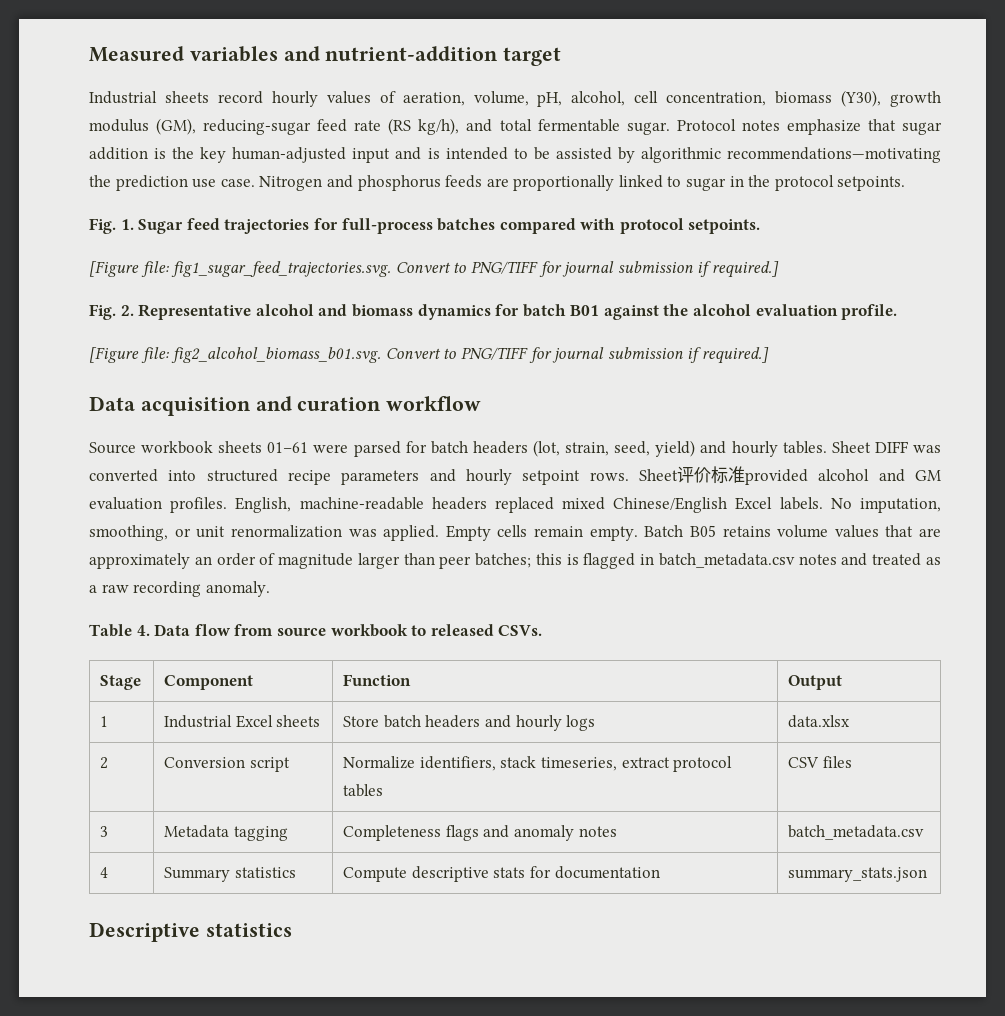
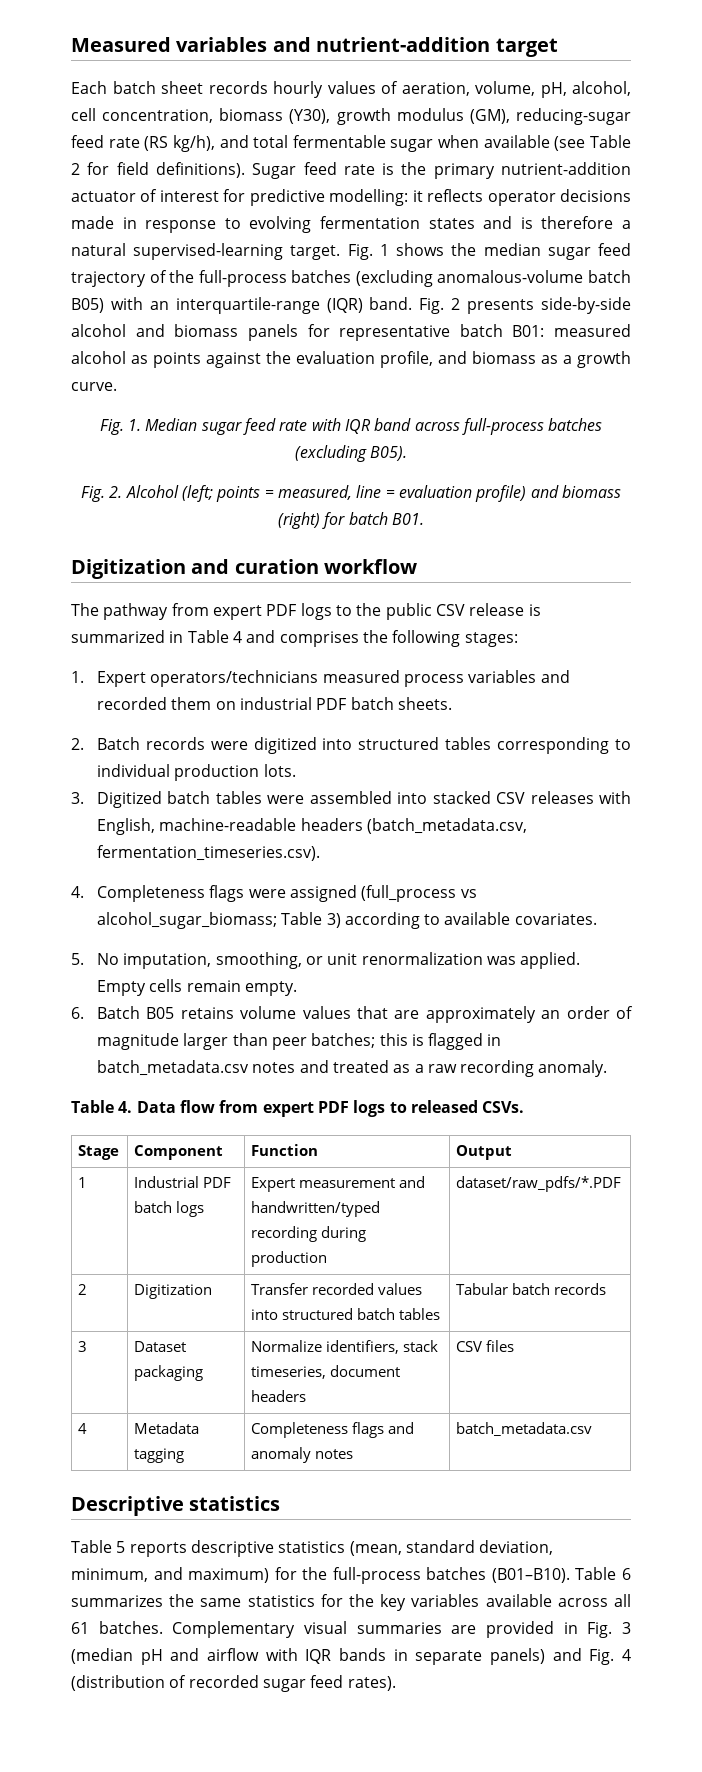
[89,91,263,104] Industrial sheets record -> [71,81,268,94] Each batch sheet records
[626,119,943,135] [89,147,941,163] [89,175,906,191] [89,218,761,234] [89,261,779,278] [89,304,898,320] [89,347,769,364] [89,396,482,416] [89,440,941,457] [89,466,941,485] [89,497,823,513] sugar. Protocol notes emphasize that sugar addition is the key human-adjusted input and is intended to be assisted by algorithmic recommendations—motivating the prediction use case. Nitrogen and phosphorus feeds are proportionally linked to sugar in the protocol setpoints. // Fig. 1. Sugar feed trajectories for full-process batches compared with protocol setpoints. // [Figure file: fig1_sugar_feed_trajectories.svg. Convert to PNG/TIFF for journal submission if required.] // Fig. 2. Representative alcohol and biomass dynamics for batch B01 against the alcohol evaluation profile. // [Figure file: fig2_alcohol_biomass_b01.svg. Convert to PNG/TIFF for journal submission if required.] // Data acquisition and curation workflow // Source workbook sheets 01–61 were parsed for batch headers (lot, strain, seed, yield) and hourly tables. Sheet DIFF was converted into structured recipe parameters and hourly setpoint rows. Sheet评价标准provided alcohol and GM evaluation profiles. English, machine-readable headers replaced mixed Chinese/English Excel labels. -> [390,135,632,152] [71,162,632,179] [71,189,631,206] [71,216,632,233] [71,243,631,260] [71,270,631,287] [71,297,632,314] [71,324,631,341] [71,351,631,368] [71,382,117,391] [99,418,603,435] [294,445,408,462] [81,485,621,502] [278,512,424,529] [71,559,418,579] [71,603,541,620] [71,630,518,647] [71,670,570,687] [96,697,452,710] [71,737,632,754] [96,764,296,781] [71,791,631,808] [96,818,527,835] [96,845,320,861] [71,885,477,902] [96,912,597,929] [71,953,84,965] sugar when available (see Table 2 for field definitions). Sugar feed rate is the primary nutrient-addition actuator of interest for predictive modelling: it reflects operator decisions made in response to evolving fermentation states and is therefore a natural supervised-learning target. Fig. 1 shows the median sugar feed trajectory of the full-process batches (excluding anomalous-volume batch B05) with an interquartile-range (IQR) band. Fig. 2 presents side-by-side alcohol and biomass panels for representative batch B01: measured alcohol as points against the evaluation profile, and biomass as a growth curve. // Fig. 1. Median sugar feed rate with IQR band across full-process batches (excluding B05). // Fig. 2. Alcohol (left; points = measured, line = evaluation profile) and biomass (right) for batch B01. // Digitization and curation workflow // The pathway from expert PDF logs to the public CSV release is summarized in Table 4 and comprises the following stages: // 1. Expert operators/technicians measured process variables and recorded them on industrial PDF batch sheets. // 2. Batch records were digitized into structured tables corresponding to individual production lots. // 3. Digitized batch tables were assembled into stacked CSV releases with English, machine-readable headers (batch_metadata.csv, fermentation_timeseries.csv). // 4. Completeness flags were assigned (full_process vs alcohol_sugar_biomass; Table 3) according to available covariates. // 5.
(638, 533) none -> [71,1007,84,1019] // 6.
[276,624,408,637] source workbook -> [262,1100,386,1117] expert PDF logs
[235,715,321,728] [343,715,596,731] [788,715,851,728] [100,757,109,769] [164,757,290,772] Excel sheets | Store batch headers and hourly logs | data.xlsx // 2 | Conversion script -> [203,1177,232,1188] [134,1201,205,1217] [251,1176,426,1192] [251,1201,381,1217] [251,1226,367,1242] [251,1251,328,1267] [456,1176,622,1192] [78,1284,88,1295] [134,1284,213,1299] [251,1283,423,1295] [251,1308,441,1320] [456,1283,607,1295] [78,1341,88,1352] [134,1341,187,1352] [134,1365,204,1381] PDF batch logs | Expert measurement and handwritten/typed recording during production | dataset/raw_pdfs/*.PDF // 2 | Digitization | Transfer recorded values into structured batch tables | Tabular batch records // 3 | Dataset packaging
[621,756,733,772] [343,784,384,797] extract protocol tables -> [330,1365,401,1377] [251,1390,307,1402] document headers
[100,826,109,837] 3 -> [78,1423,88,1434] 4
[100,867,109,878] [164,867,296,882] [343,866,660,882] [788,867,928,882] [89,922,292,942] // 4 | Summary statistics | Compute descriptive stats for documentation | summary_stats.json // Descriptive statistics -> [71,1496,281,1516] [71,1540,554,1557] [71,1567,631,1584] [71,1594,631,1611] [71,1621,631,1638] [71,1648,631,1665] [71,1675,396,1692] // Descriptive statistics // Table 5 reports descriptive statistics (mean, standard deviation, minimum, and maximum) for the full-process batches (B01–B10). Table 6 summarizes the same statistics for the key variables available across all 61 batches. Complementary visual summaries are provided in Fig. 3 (median pH and airflow with IQR bands in separate panels) and Fig. 4 (distribution of recorded sugar feed rates).

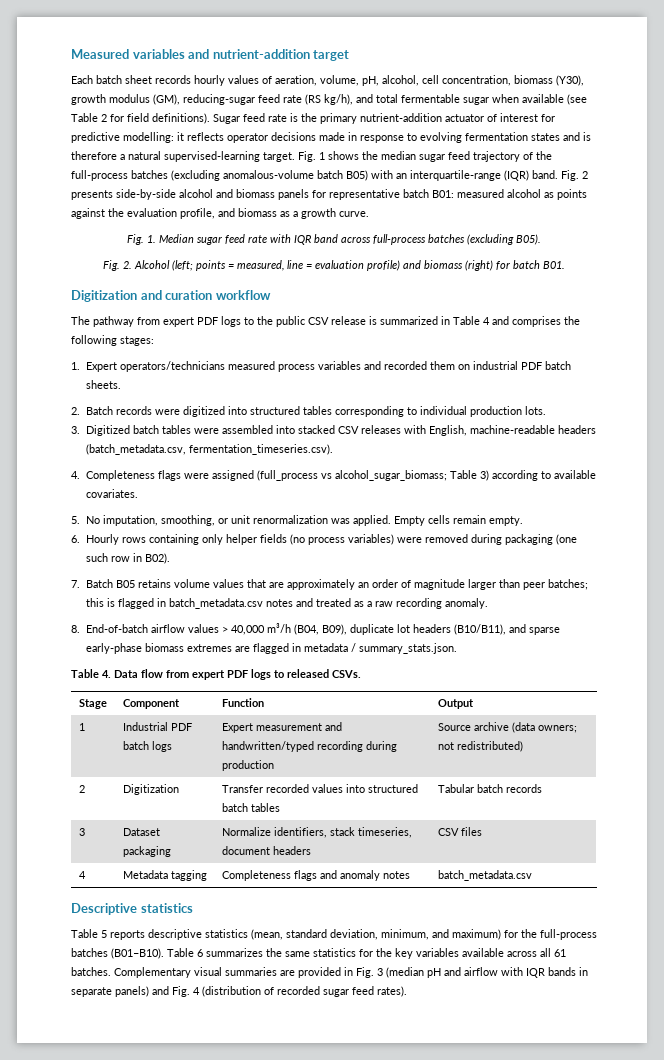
(84, 1013) none -> [85,534,577,545] [85,553,170,564] [71,580,80,588] Hourly rows containing only helper fields (no process variables) were removed during packaging (one such row in B02). // 7.
(608, 1068) none -> [71,623,560,635] [85,643,457,654] // 8. End-of-batch airflow values > 40,000 m³/h (B04, B09), duplicate lot headers (B10/B11), and sparse early-phase biomass extremes are flagged in metadata / summary_stats.json.
[456,1176,622,1192] dataset/raw_pdfs/*.PDF -> [437,722,577,733] [437,741,523,752] Source archive (data owners; not redistributed)

